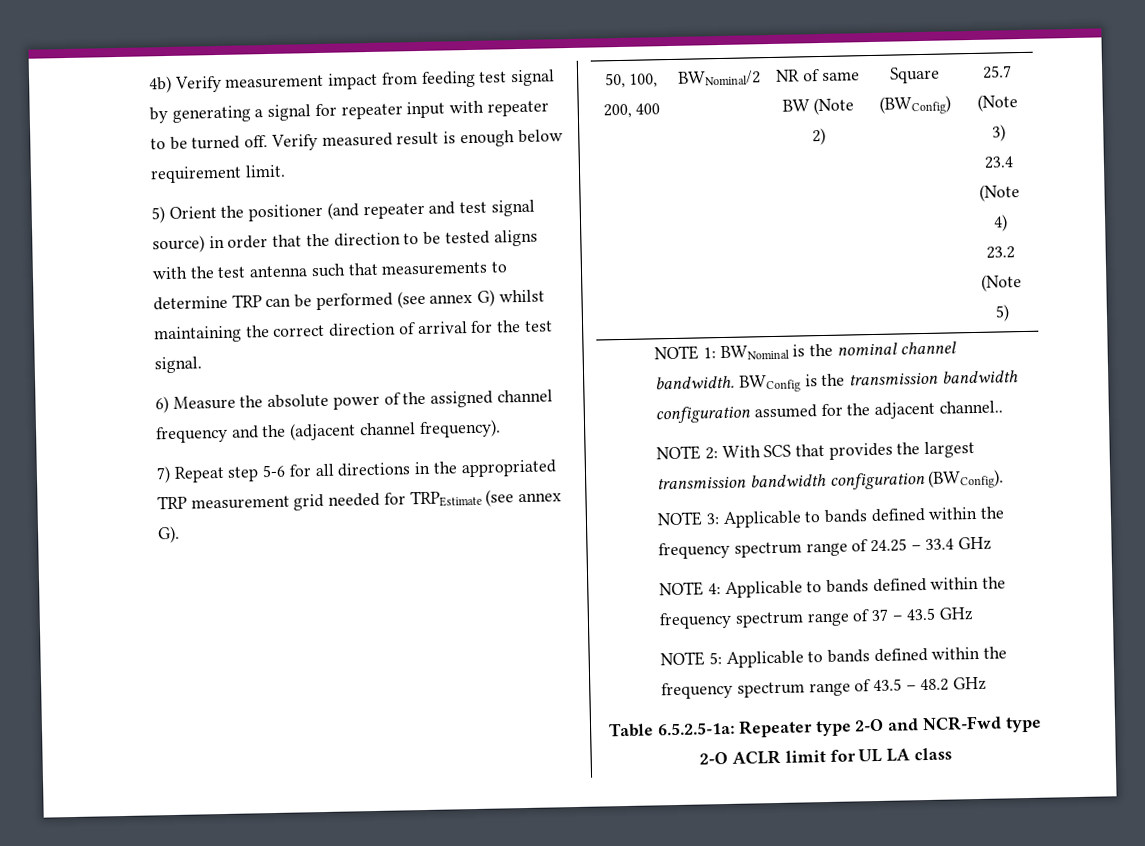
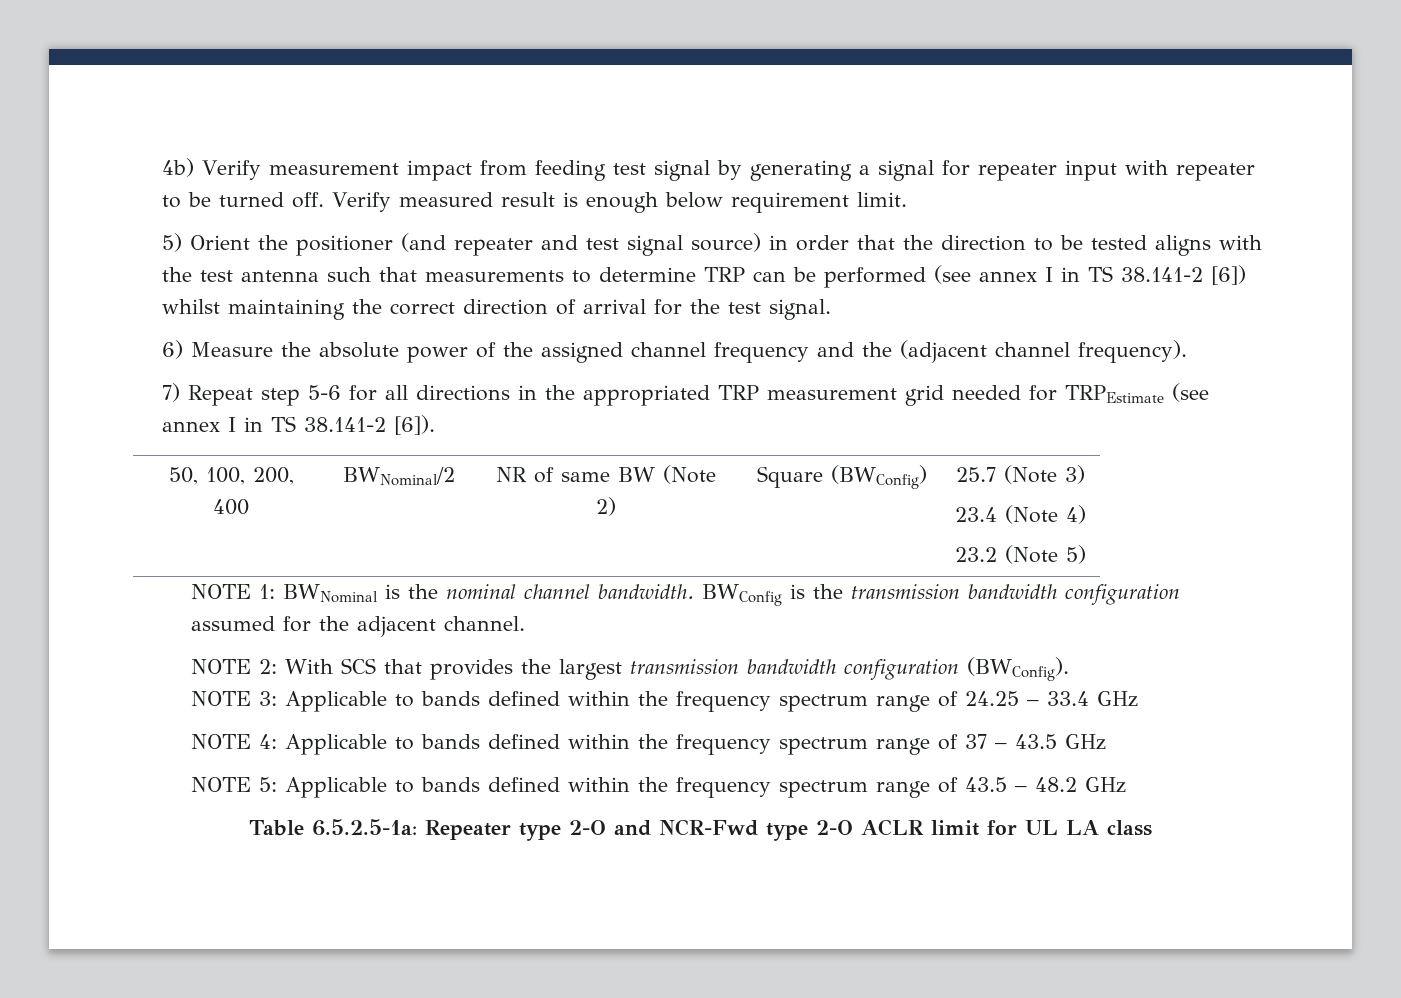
[477,289,496,307] G) -> [1044,265,1246,285] I in TS 38.141-2 [6])
[157,525,181,544] G). -> [227,415,435,435] I in TS 38.141-2 [6]).
[938,400,1003,414] channel.. -> [443,616,525,631] channel.

